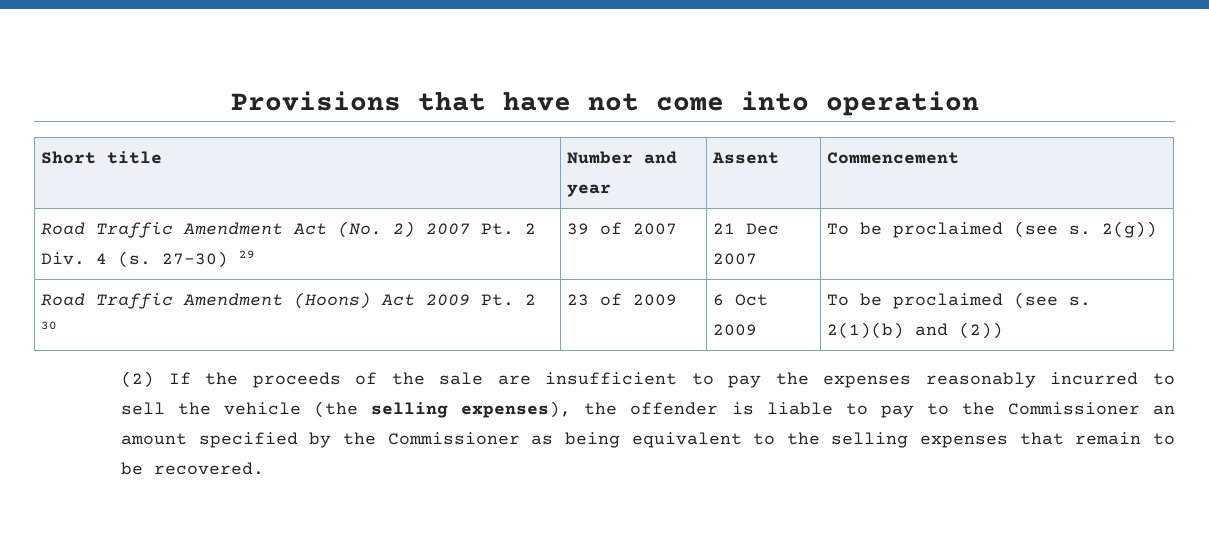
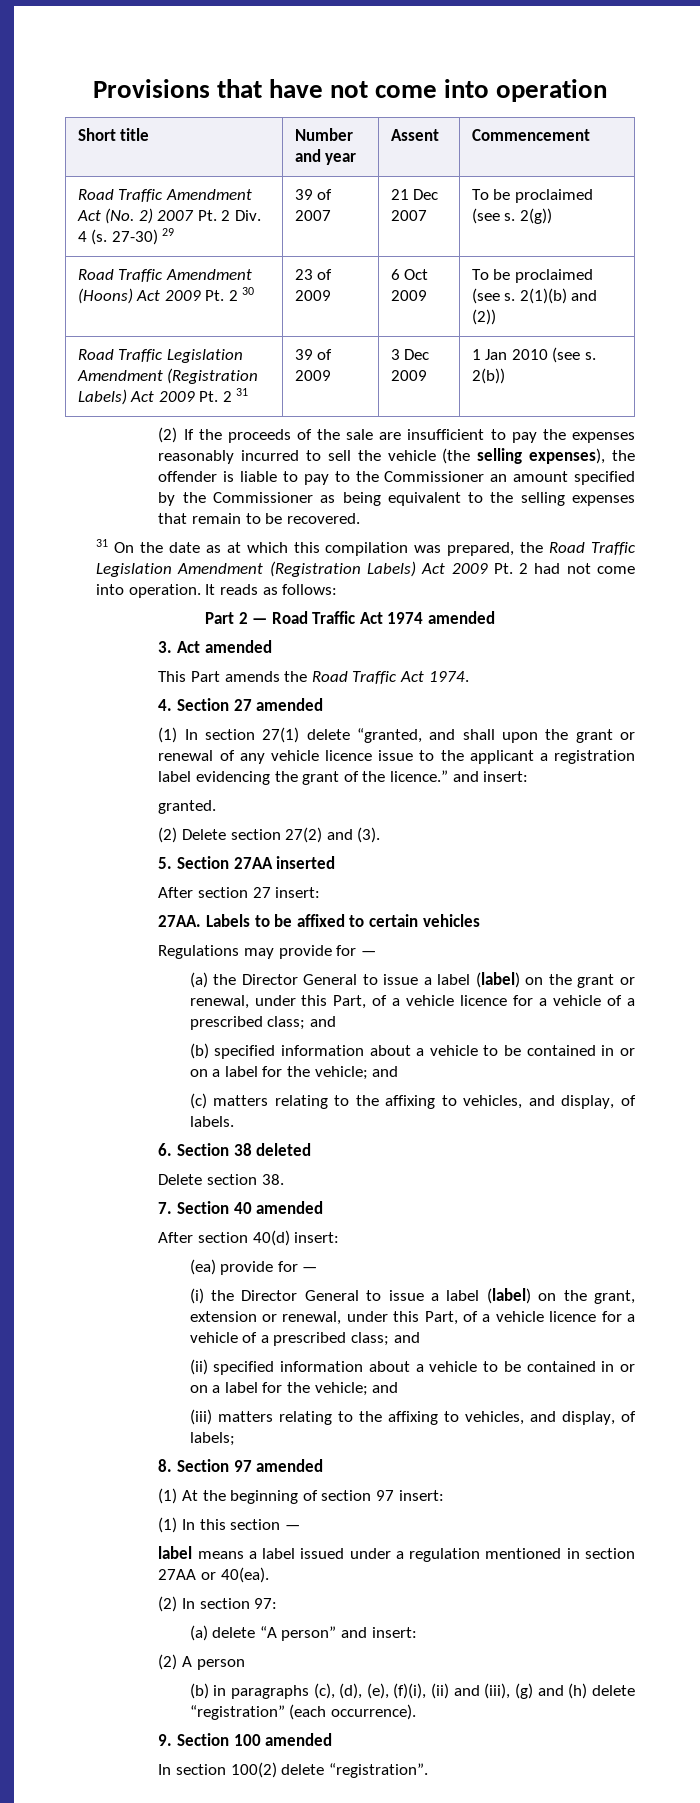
(1004, 330) none -> [77,349,243,363] [76,368,259,384] [77,388,249,405] [294,349,333,360] [294,370,331,381] [390,349,430,360] [390,370,427,381] [471,347,596,363] [471,368,505,384] // Road Traffic Legislation Amendment (Registration Labels) Act 2009 Pt. 2 31 | 39 of 2009 | 3 Dec 2009 | 1 Jan 2010 (see s. 2(b))
(265, 468) none -> [96,539,636,556] [96,561,636,577] [96,584,338,598] [204,611,496,624] [158,640,272,653] [158,671,469,684] [158,698,324,711] [158,727,635,743] [158,750,635,764] [158,770,529,785] [158,800,217,814] [158,827,381,843] [158,856,336,869] [158,887,321,898] [158,914,480,927] [158,945,376,959] [189,972,636,988] [189,995,635,1009] [189,1016,336,1030] [189,1043,635,1059] [189,1066,399,1080] [189,1093,636,1109] [189,1116,234,1127] [158,1143,312,1156] [158,1174,284,1185] [158,1201,324,1214] [158,1230,340,1246] [189,1259,318,1275] [189,1288,636,1304] [189,1311,636,1325] [189,1332,420,1346] [189,1359,635,1375] [189,1382,399,1396] [189,1409,636,1425] [189,1432,235,1446] [158,1459,324,1472] [158,1488,444,1504] [158,1517,300,1533] [158,1546,636,1562] [158,1567,269,1583] [158,1596,278,1612] [189,1625,417,1641] [158,1654,245,1670] [189,1683,635,1699] [189,1704,416,1720] [158,1733,333,1746] [158,1762,428,1778] // 31 On the date as at which this compilation was prepared, the Road Traffic Legislation Amendment (Registration Labels) Act 2009 Pt. 2 had not come into operation. It reads as follows: // Part 2 — Road Traffic Act 1974 amended // 3. Act amended // This Part amends the Road Traffic Act 1974. // 4. Section 27 amended // (1) In section 27(1) delete “granted, and shall upon the grant or renewal of any vehicle licence issue to the applicant a registration label evidencing the grant of the licence.” and insert: // granted. // (2) Delete section 27(2) and (3). // 5. Section 27AA inserted // After section 27 insert: // 27AA. Labels to be affixed to certain vehicles // Regulations may provide for — // (a) the Director General to issue a label (label) on the grant or renewal, under this Part, of a vehicle licence for a vehicle of a prescribed class; and // (b) specified information about a vehicle to be contained in or on a label for the vehicle; and // (c) matters relating to the affixing to vehicles, and display, of labels. // 6. Section 38 deleted // Delete section 38. // 7. Section 40 amended // After section 40(d) insert: // (ea) provide for — // (i) the Director General to issue a label (label) on the grant, extension or renewal, under this Part, of a vehicle licence for a vehicle of a prescribed class; and // (ii) specified information about a vehicle to be contained in or on a label for the vehicle; and // (iii) matters relating to the affixing to vehicles, and display, of labels; // 8. Section 97 amended // (1) At the beginning of section 97 insert: // (1) In this section — // label means a label issued under a regulation mentioned in section 27AA or 40(ea). // (2) In section 97: // (a) delete “A person” and insert: // (2) A person // (b) in paragraphs (c), (d), (e), (f)(i), (ii) and (iii), (g) and (h) delete “registration” (each occurrence). // 9. Section 100 amended // In section 100(2) delete “registration”.

